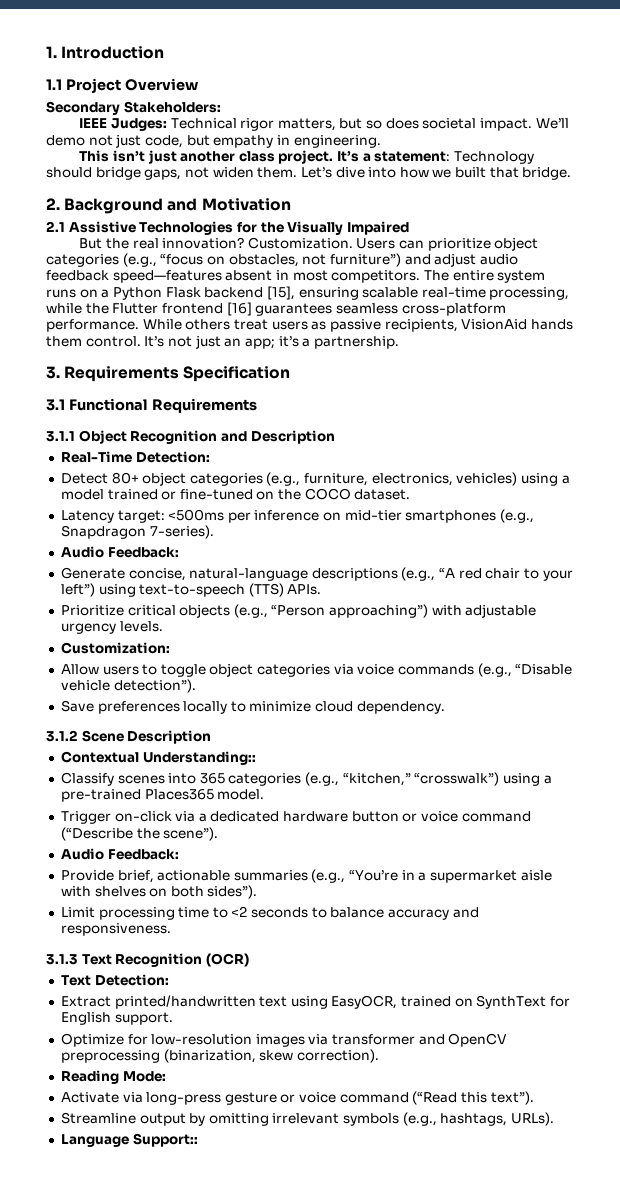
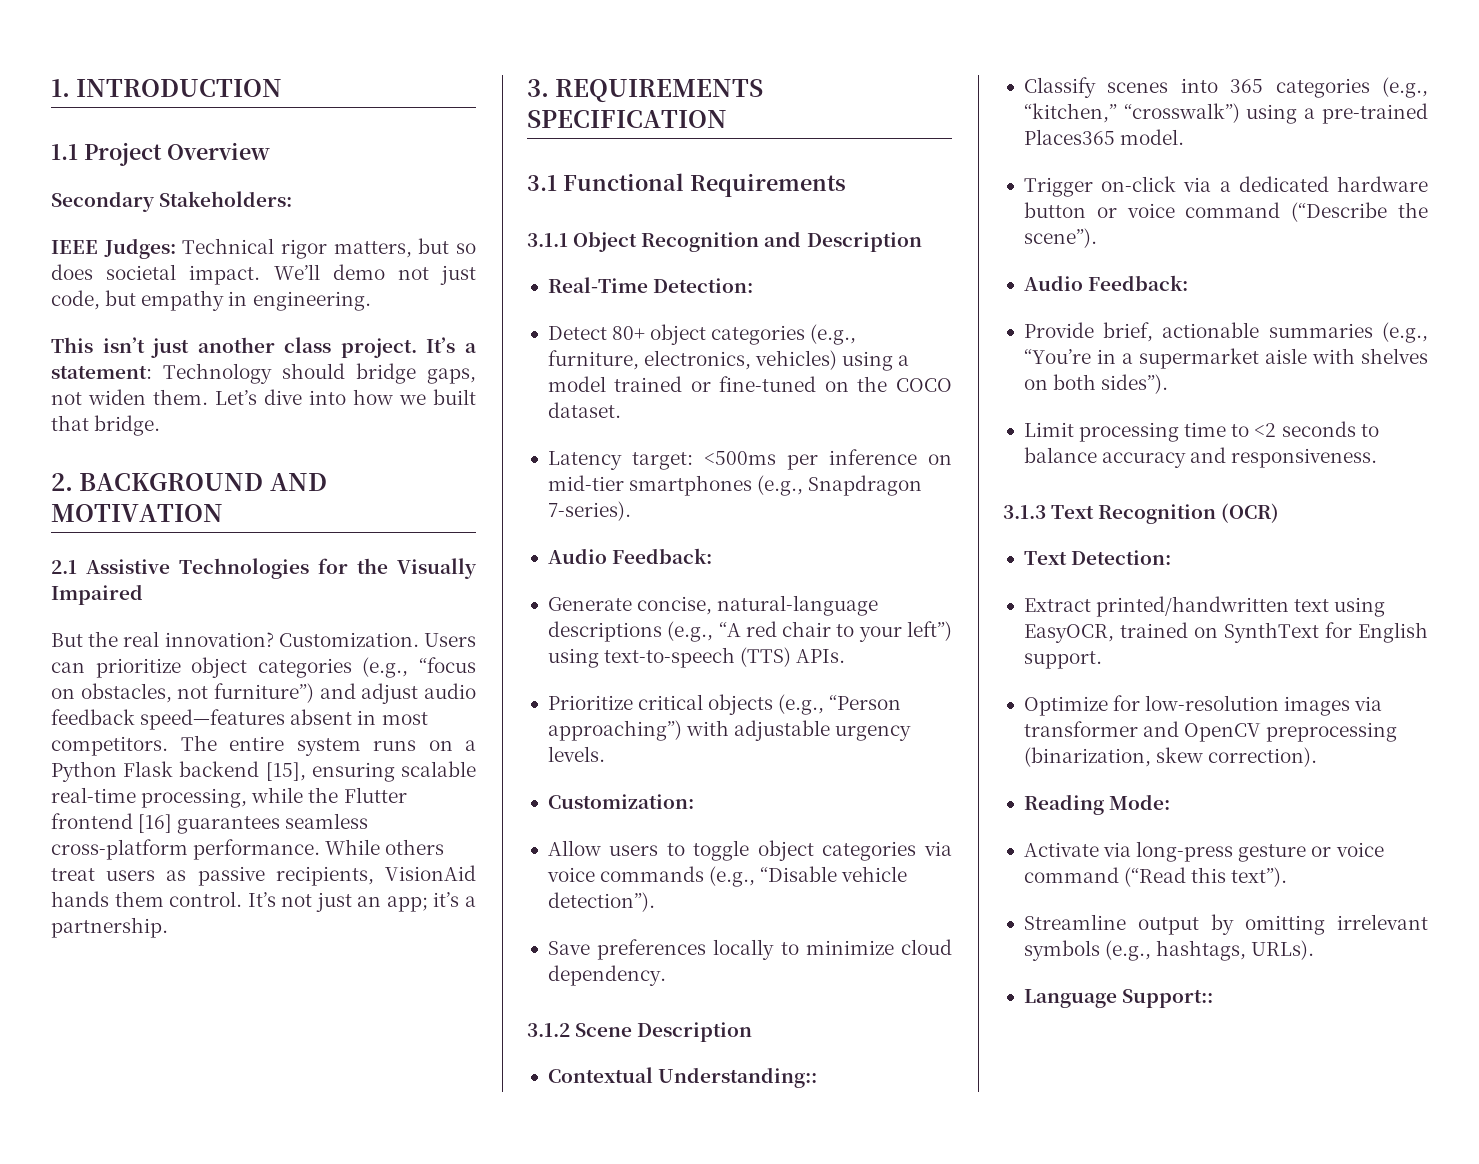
[61,46,165,59] Introduction -> [76,79,283,97] INTRODUCTION
[64,198,291,214] Background and Motivation -> [79,473,327,491] [51,504,223,522] BACKGROUND AND MOTIVATION
[64,366,291,382] Requirements Specification -> [555,79,764,103] [527,110,727,128] REQUIREMENTS SPECIFICATION

